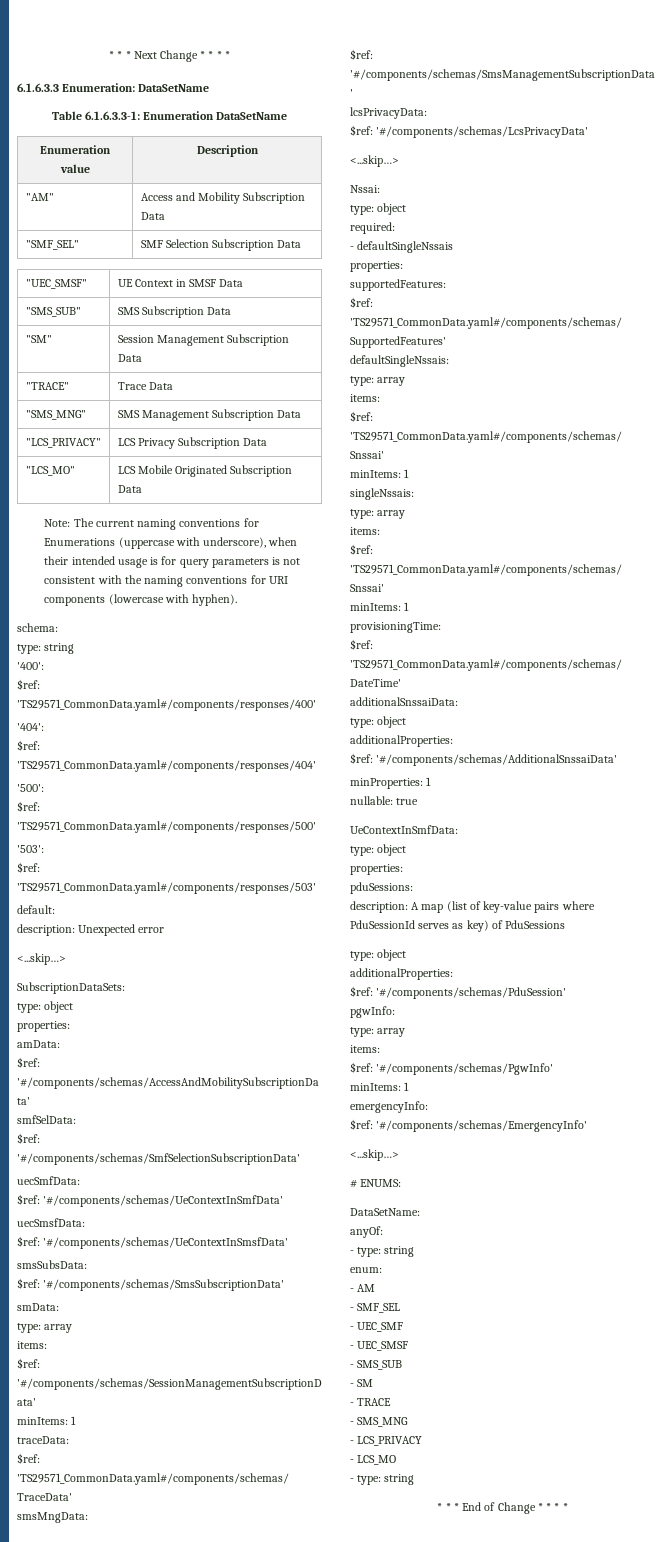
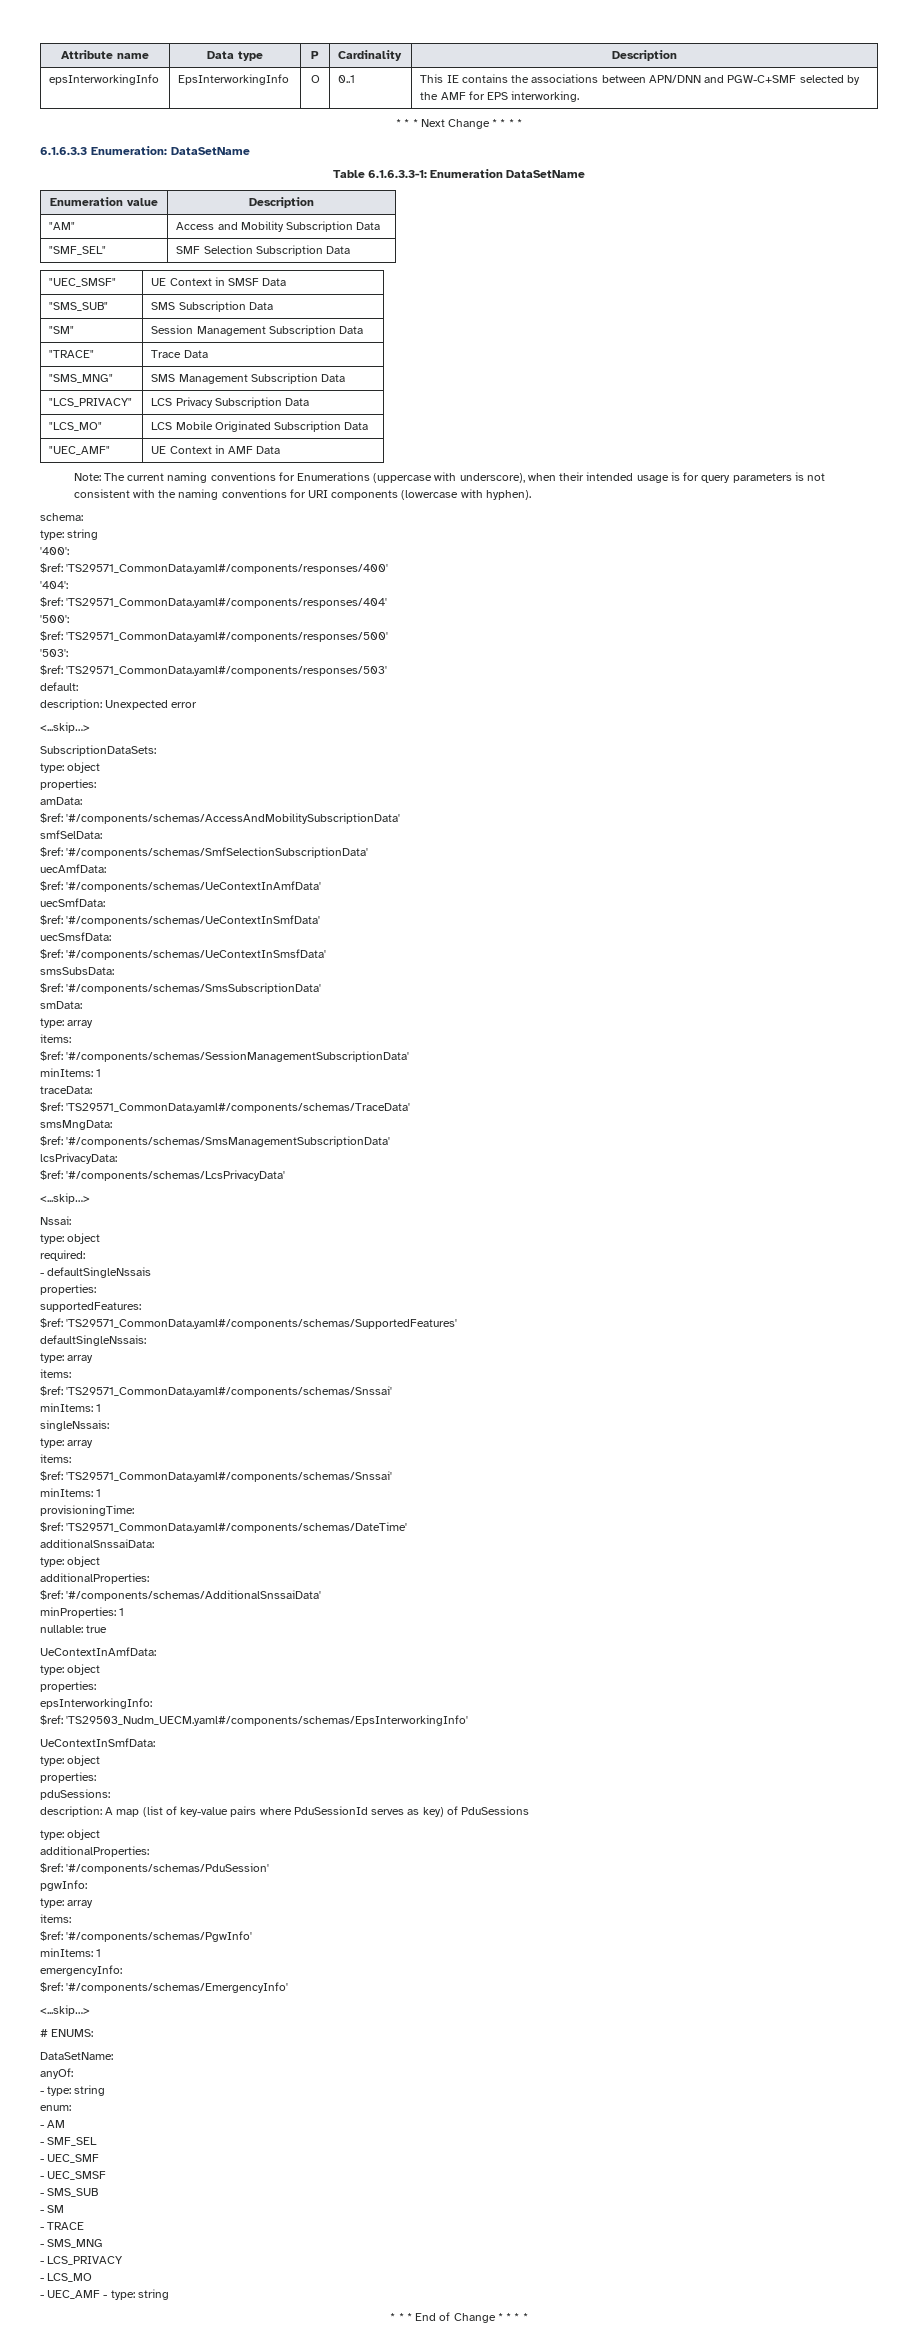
(109, 55) none -> [61,50,149,59] [207,51,263,61] [311,51,319,59] [338,50,403,61] [612,50,677,61] [49,74,160,85] [178,74,290,85] [310,75,320,83] [338,75,356,83] [420,74,860,85] [420,91,580,102] Attribute name | Data type | P | Cardinality | Description // epsInterworkingInfo | EpsInterworkingInfo | O | 0..1 | This IE contains the associations between APN/DNN and PGW-C+SMF selected by the AMF for EPS interworking. //
(142, 489) none -> [49,446,111,455] [151,445,281,454] // "UEC_AMF" | UE Context in AMF Data
(300, 1159) none -> [40,864,106,873] [40,881,322,892] // uecAmfData: // $ref: '#/components/schemas/UeContextInAmfData'
(419, 801) none -> [40,1647,156,1656] [40,1664,101,1675] [40,1681,96,1692] [40,1698,152,1709] [40,1715,469,1726] // UeContextInAmfData: // type: object // properties: // epsInterworkingInfo: // $ref: 'TS29503_Nudm_UECM.yaml#/components/schemas/EpsInterworkingInfo'
(354, 1480) none -> [47,2290,108,2299] UEC_AMF -

